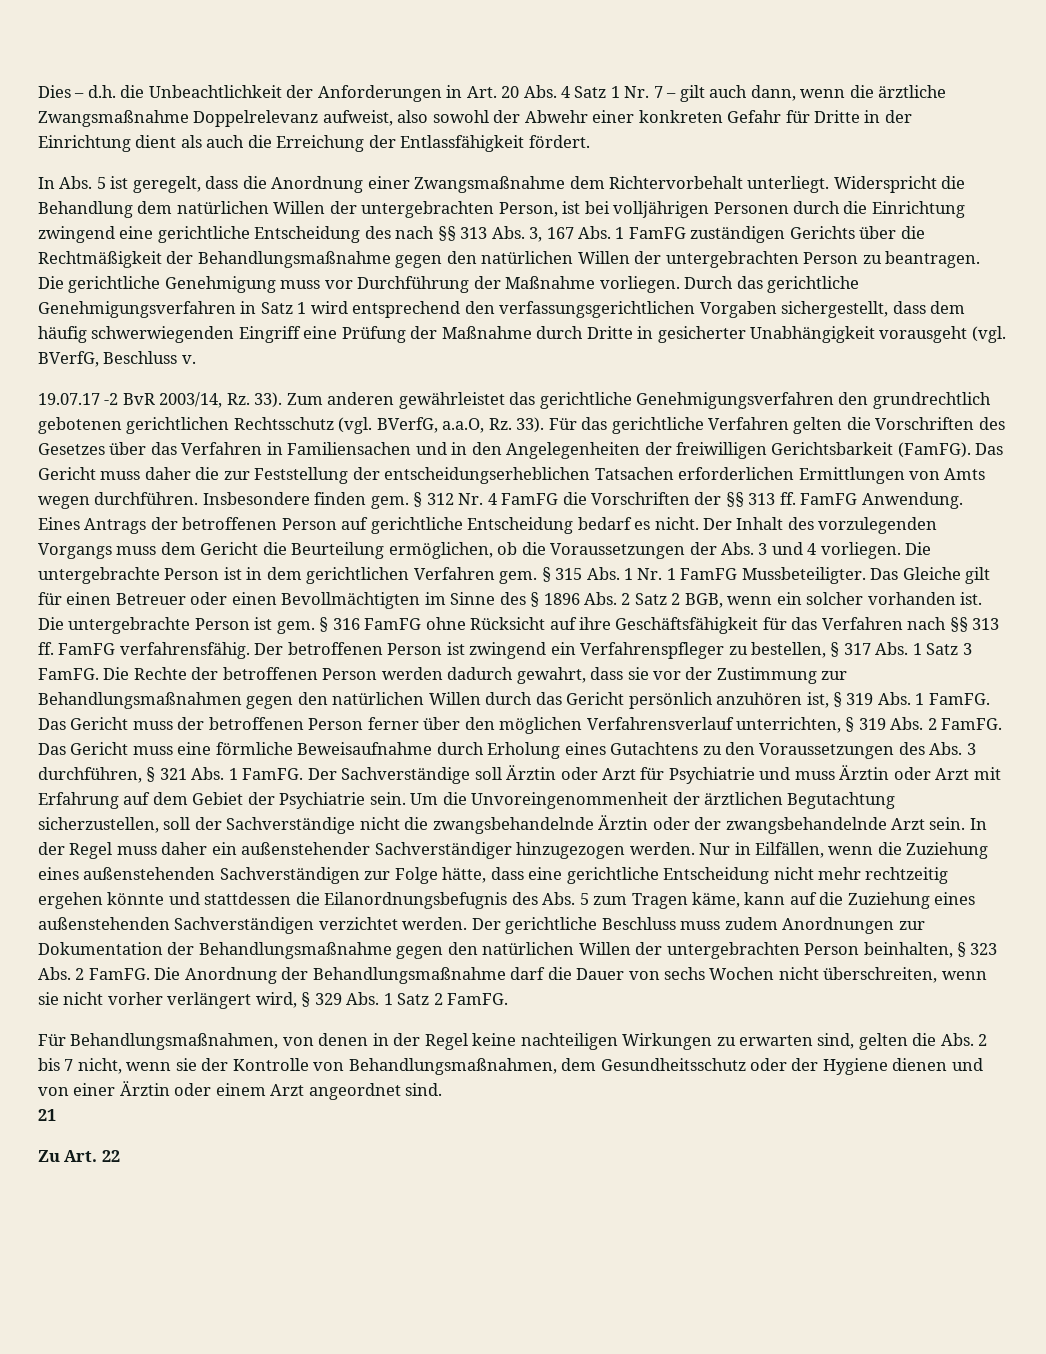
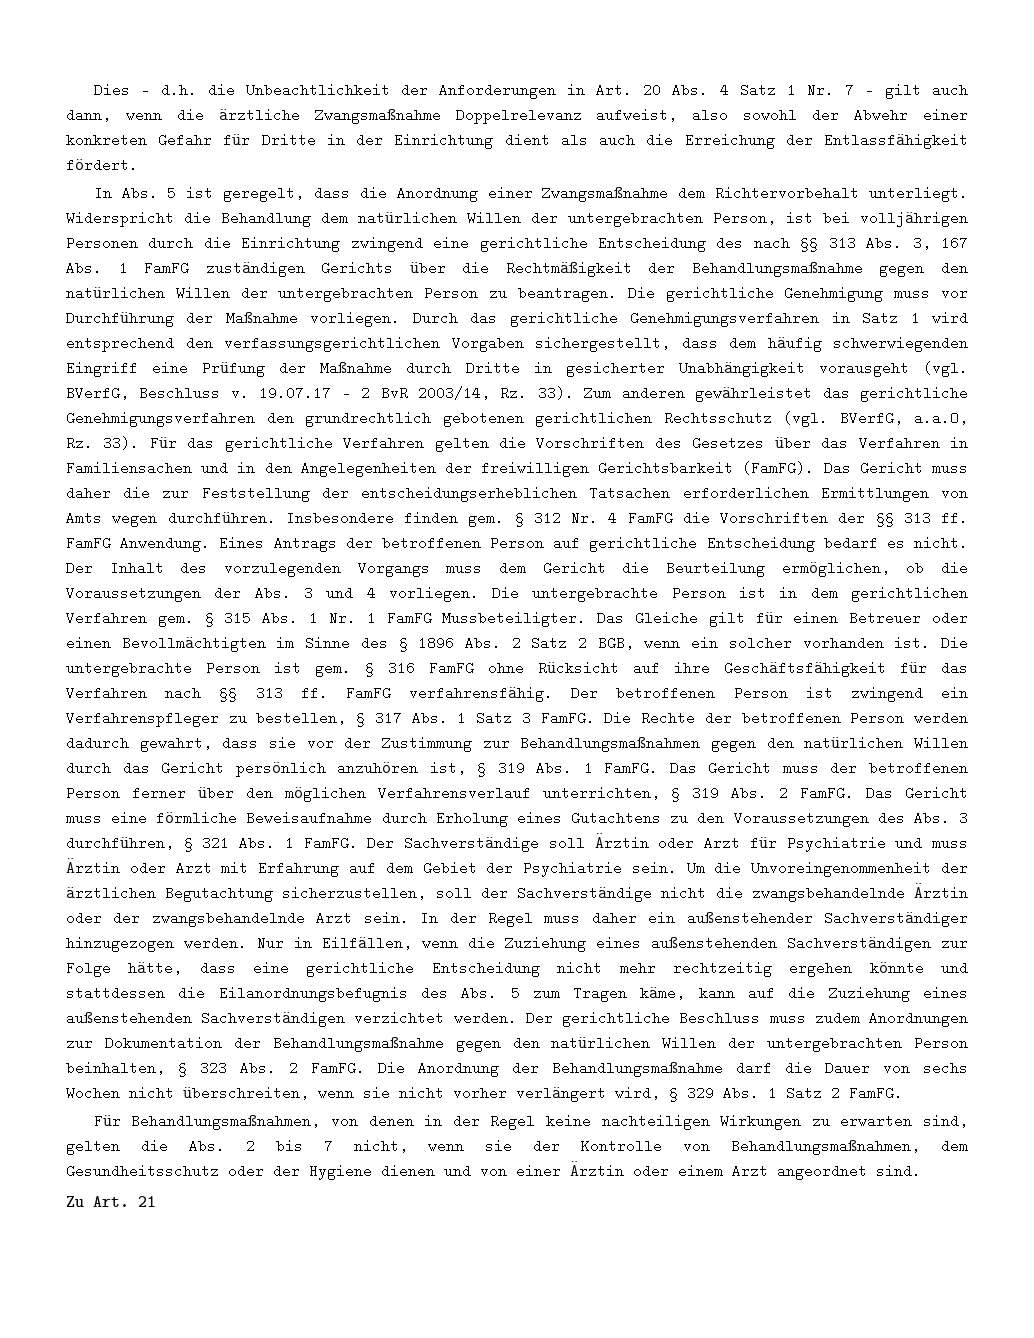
[38,393,119,405] // 19.07.17 -2 -> [259,386,371,400] 19.07.17 - 2
[38,1109,56,1121] // 21 -> (921, 1171) none
[101,1150,120,1162] 22 -> [138,1196,156,1207] 21

